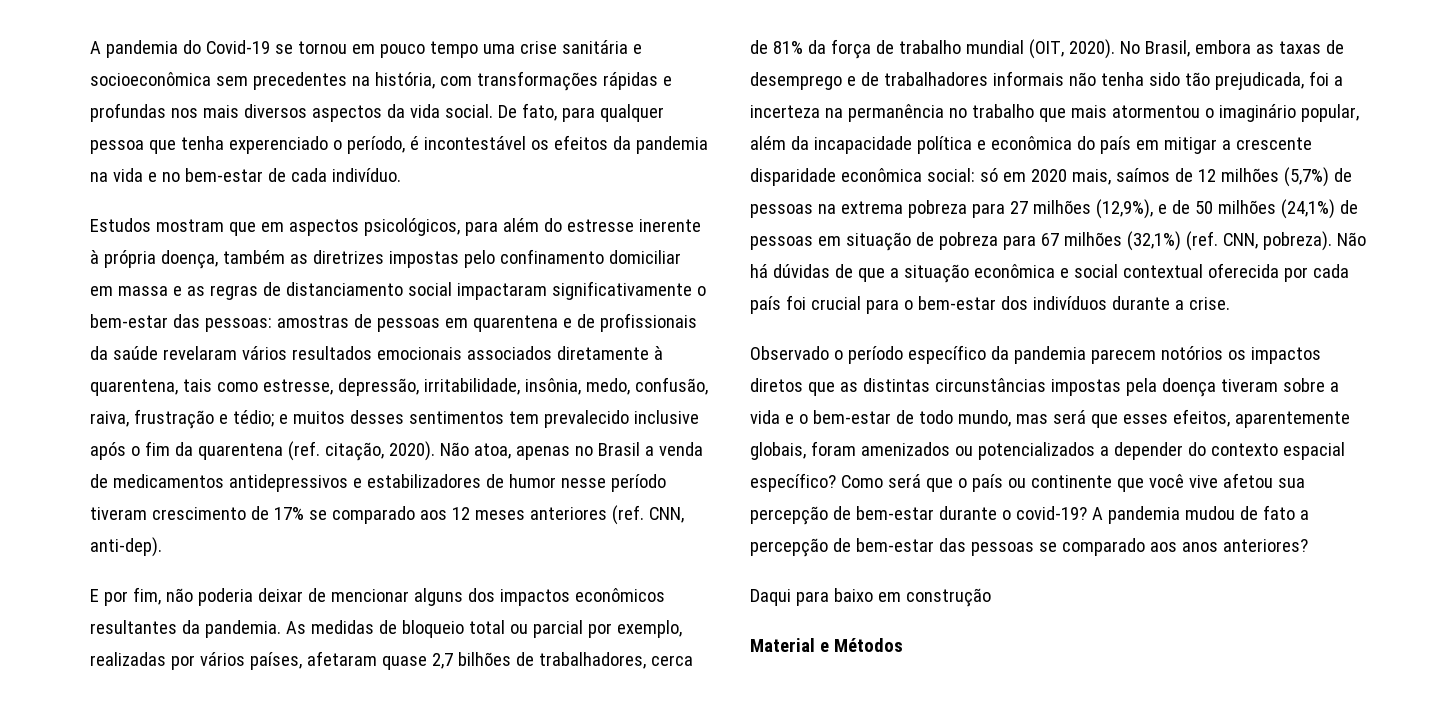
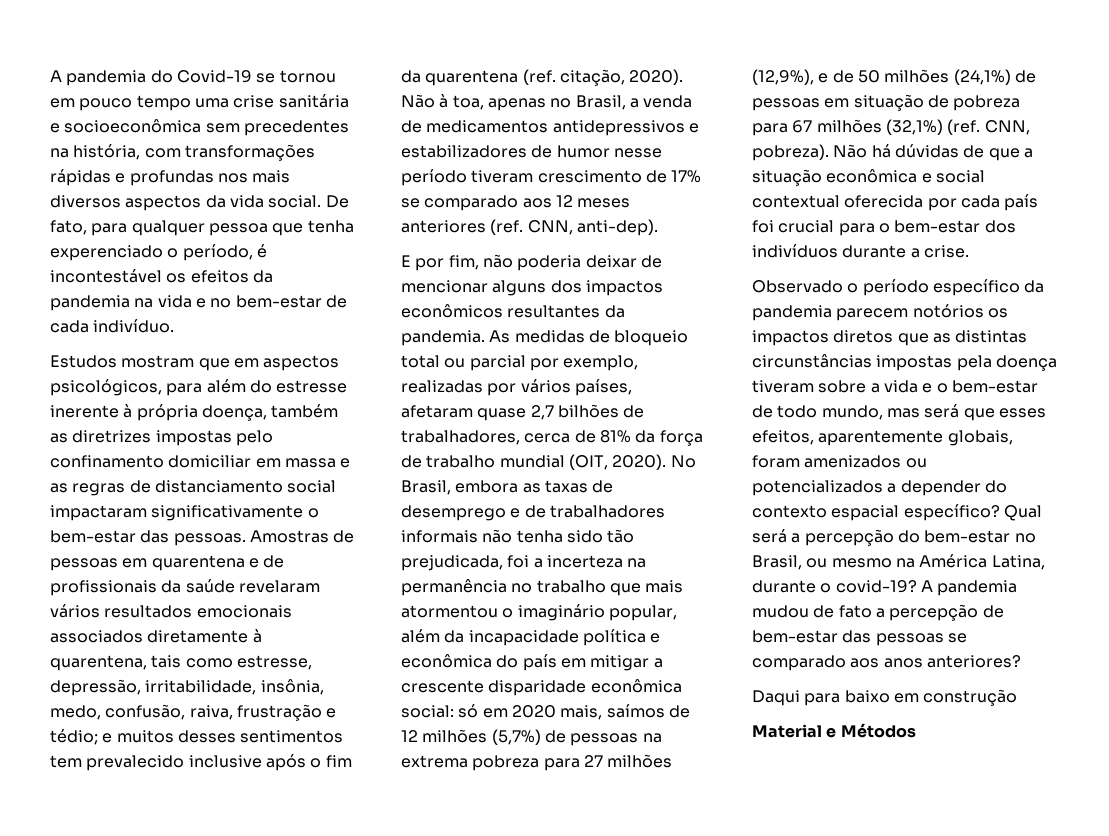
[204,315,349,332] pessoas: amostras -> [173,530,329,546] pessoas. Amostras
[473,443,511,459] atoa, -> [439,94,484,110] à toa,
[597,442,640,456] Brasil -> [575,95,626,110] Brasil,
[840,473,1305,492] [750,506,934,525] Como será que o país ou continente que você vive afetou sua percepção de bem-estar -> [1003,505,1042,521] [752,529,1036,546] [752,554,1045,570] Qual será a percepção do bem-estar no Brasil, ou mesmo na América Latina,

